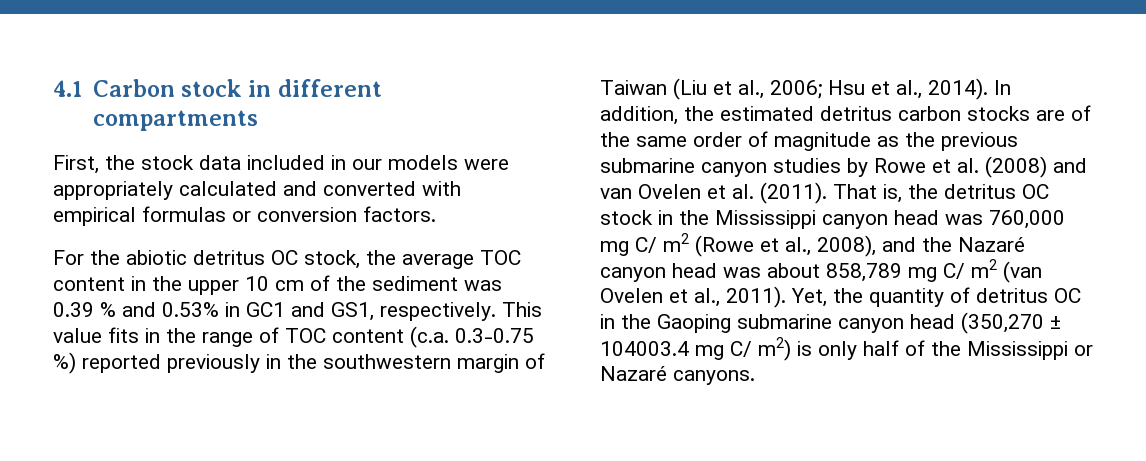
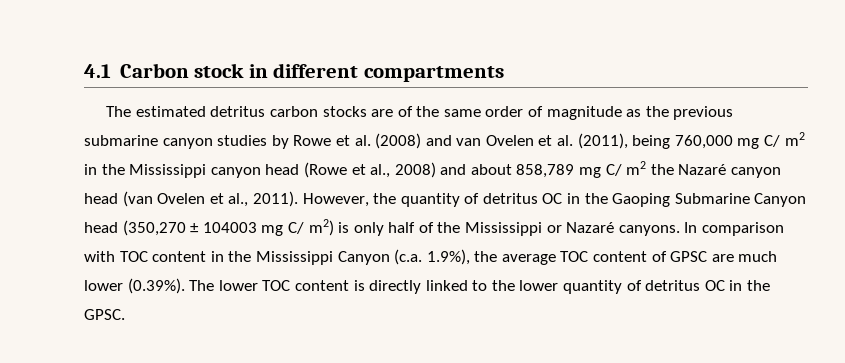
[53,155,509,174] [53,181,461,200] [53,206,436,226] [53,250,521,269] [53,275,502,295] [53,302,542,321] [53,326,534,348] [53,352,545,374] [600,78,1011,100] [600,106,714,125] First, the stock data included in our models were appropriately calculated and converted with empirical formulas or conversion factors. // For the abiotic detritus OC stock, the average TOC content in the upper 10 cm of the sediment was 0.39 % and 0.53% in GC1 and GS1, respectively. This value fits in the range of TOC content (c.a. 0.3-0.75 %) reported previously in the southwestern margin of Taiwan (Liu et al., 2006; Hsu et al., 2014). In addition, the -> [106,106,132,117] The
[760,182,1049,204] [600,210,653,225] (2011). That is, the detritus OC stock -> [577,132,805,149] (2011), being 760,000 mg C/ m2
[945,210,1065,229] [600,233,1025,257] [600,263,761,282] was 760,000 mg C/ m2 (Rowe et al., 2008), and the Nazaré canyon head was -> [303,162,467,178] (Rowe et al., 2008) and
(997, 268) none -> [650,164,782,178] [84,193,118,204] the Nazaré canyon head
[791,288,827,307] Yet, -> [302,193,369,207] However,
[737,314,904,333] submarine canyon -> [674,193,807,207] Submarine Canyon
[600,341,689,356] 104003.4 -> [202,222,257,233] 104003
(755, 377) none -> [684,222,785,236] [84,249,778,265] [84,278,771,294] [84,309,125,320] In comparison with TOC content in the Mississippi Canyon (c.a. 1.9%), the average TOC content of GPSC are much lower (0.39%). The lower TOC content is directly linked to the lower quantity of detritus OC in the GPSC.

